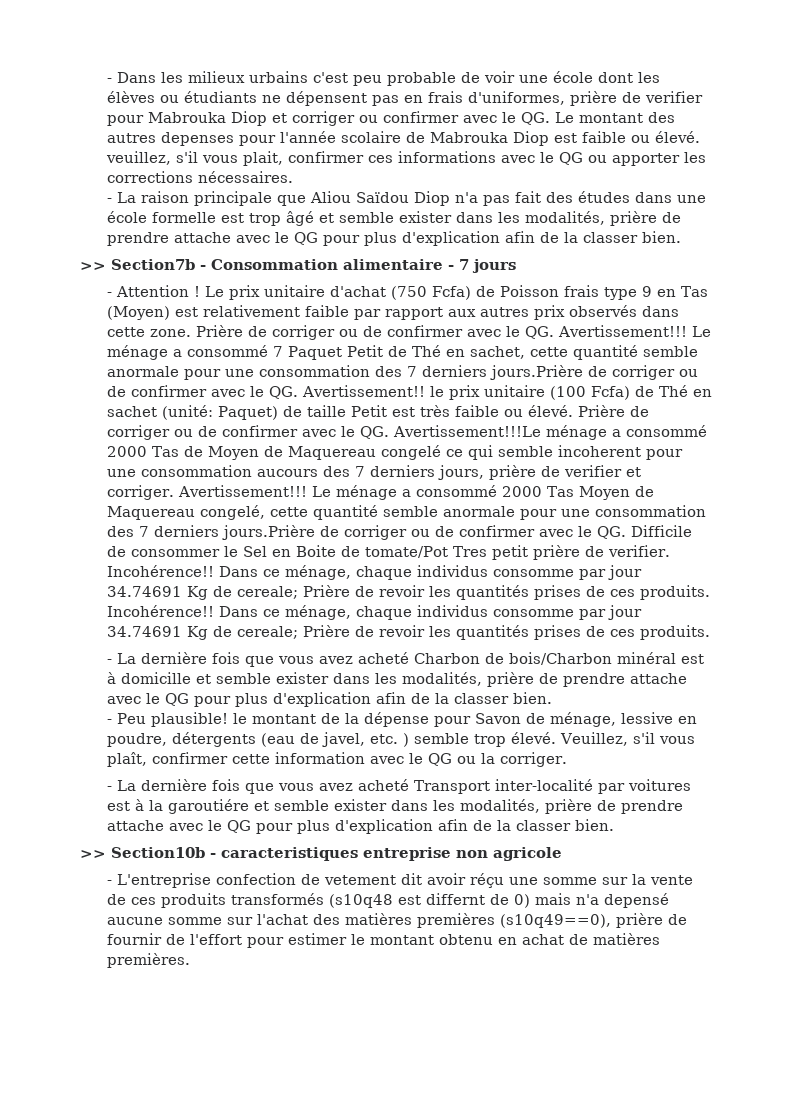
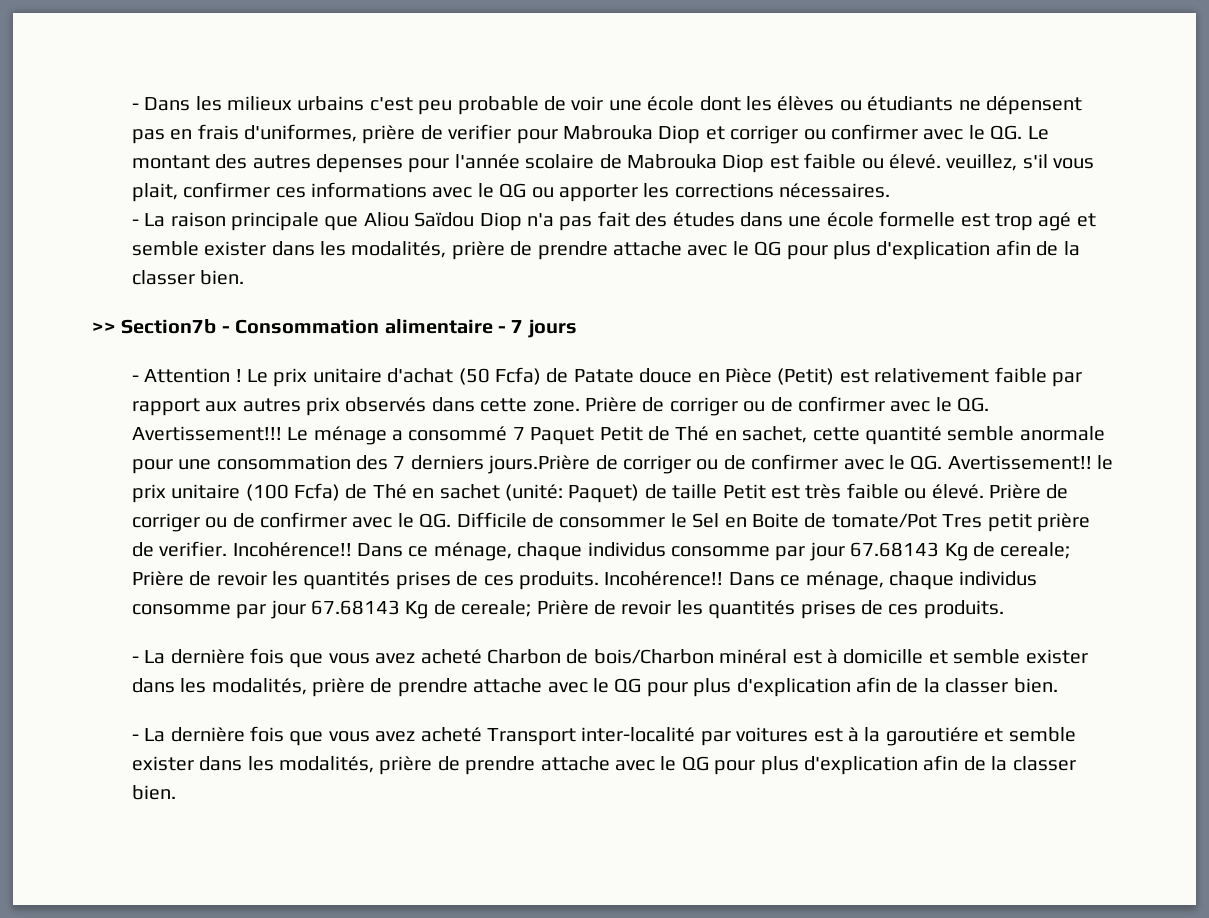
[285,211,314,226] âgé -> [1038,212,1072,231] agé
[390,285,708,300] [106,306,170,320] (750 Fcfa) de Poisson frais type 9 en Tas (Moyen) -> [458,367,835,385] (50 Fcfa) de Patate douce en Pièce (Petit)
[392,425,707,440] [106,445,683,460] [106,465,641,480] [106,485,654,500] [106,505,706,520] [106,525,626,540] Avertissement!!!Le ménage a consommé 2000 Tas de Moyen de Maquereau congelé ce qui semble incoherent pour une consommation aucours des 7 derniers jours, prière de verifier et corriger. Avertissement!!! Le ménage a consommé 2000 Tas Moyen de Maquereau congelé, cette quantité semble anormale pour une consommation des 7 derniers jours.Prière de corriger ou de confirmer avec le QG. -> (452, 520) none
[106,586,182,597] 34.74691 -> [850,542,940,557] 67.68143
[106,626,182,637] 34.74691 -> [311,600,401,615] 67.68143
[106,712,697,727] [106,732,695,747] [106,752,567,767] // - Peu plausible! le montant de la dépense pour Savon de ménage, lessive en poudre, détergents (eau de javel, etc. ) semble trop élevé. Veuillez, s'il vous plaît, confirmer cette information avec le QG ou la corriger. -> (1058, 685) none
[80,847,562,861] [106,873,693,888] [106,893,669,908] [106,913,687,928] [106,933,660,948] [106,953,190,968] // >> Section10b - caracteristiques entreprise non agricole // - L'entreprise confection de vetement dit avoir réçu une somme sur la vente de ces produits transformés (s10q48 est differnt de 0) mais n'a depensé aucune somme sur l'achat des matières premières (s10q49==0), prière de fournir de l'effort pour estimer le montant obtenu en achat de matières premières. -> (176, 792) none

